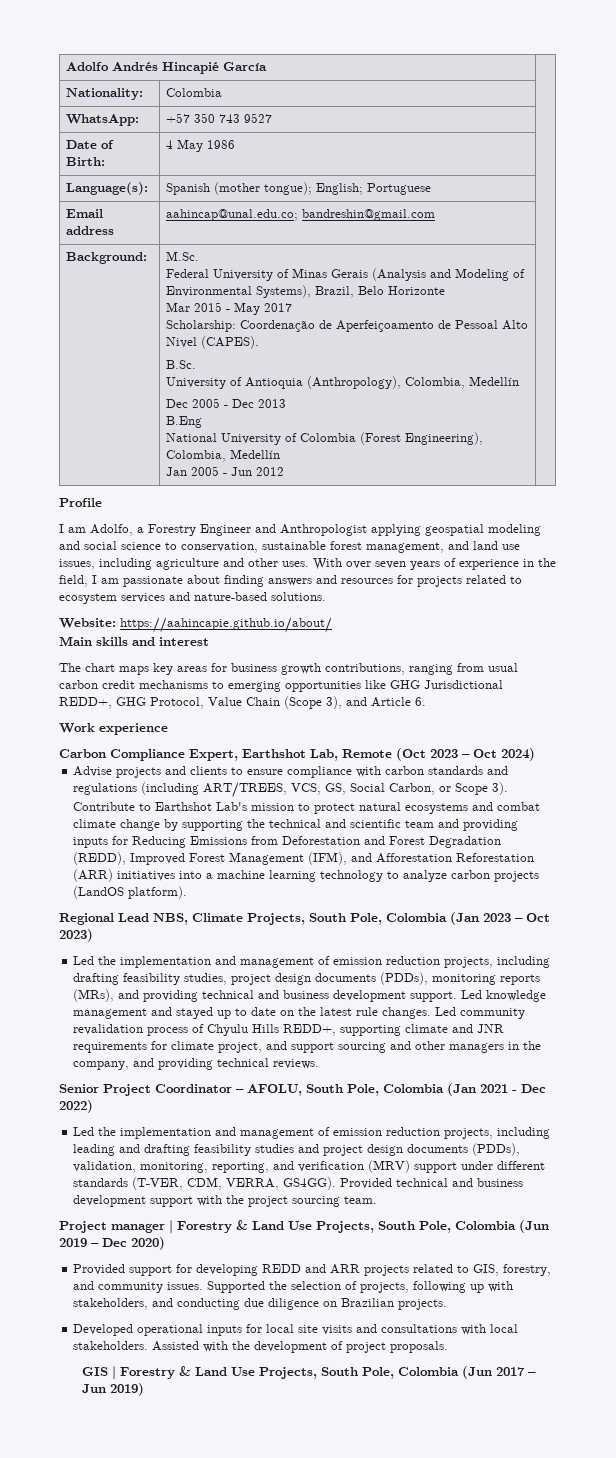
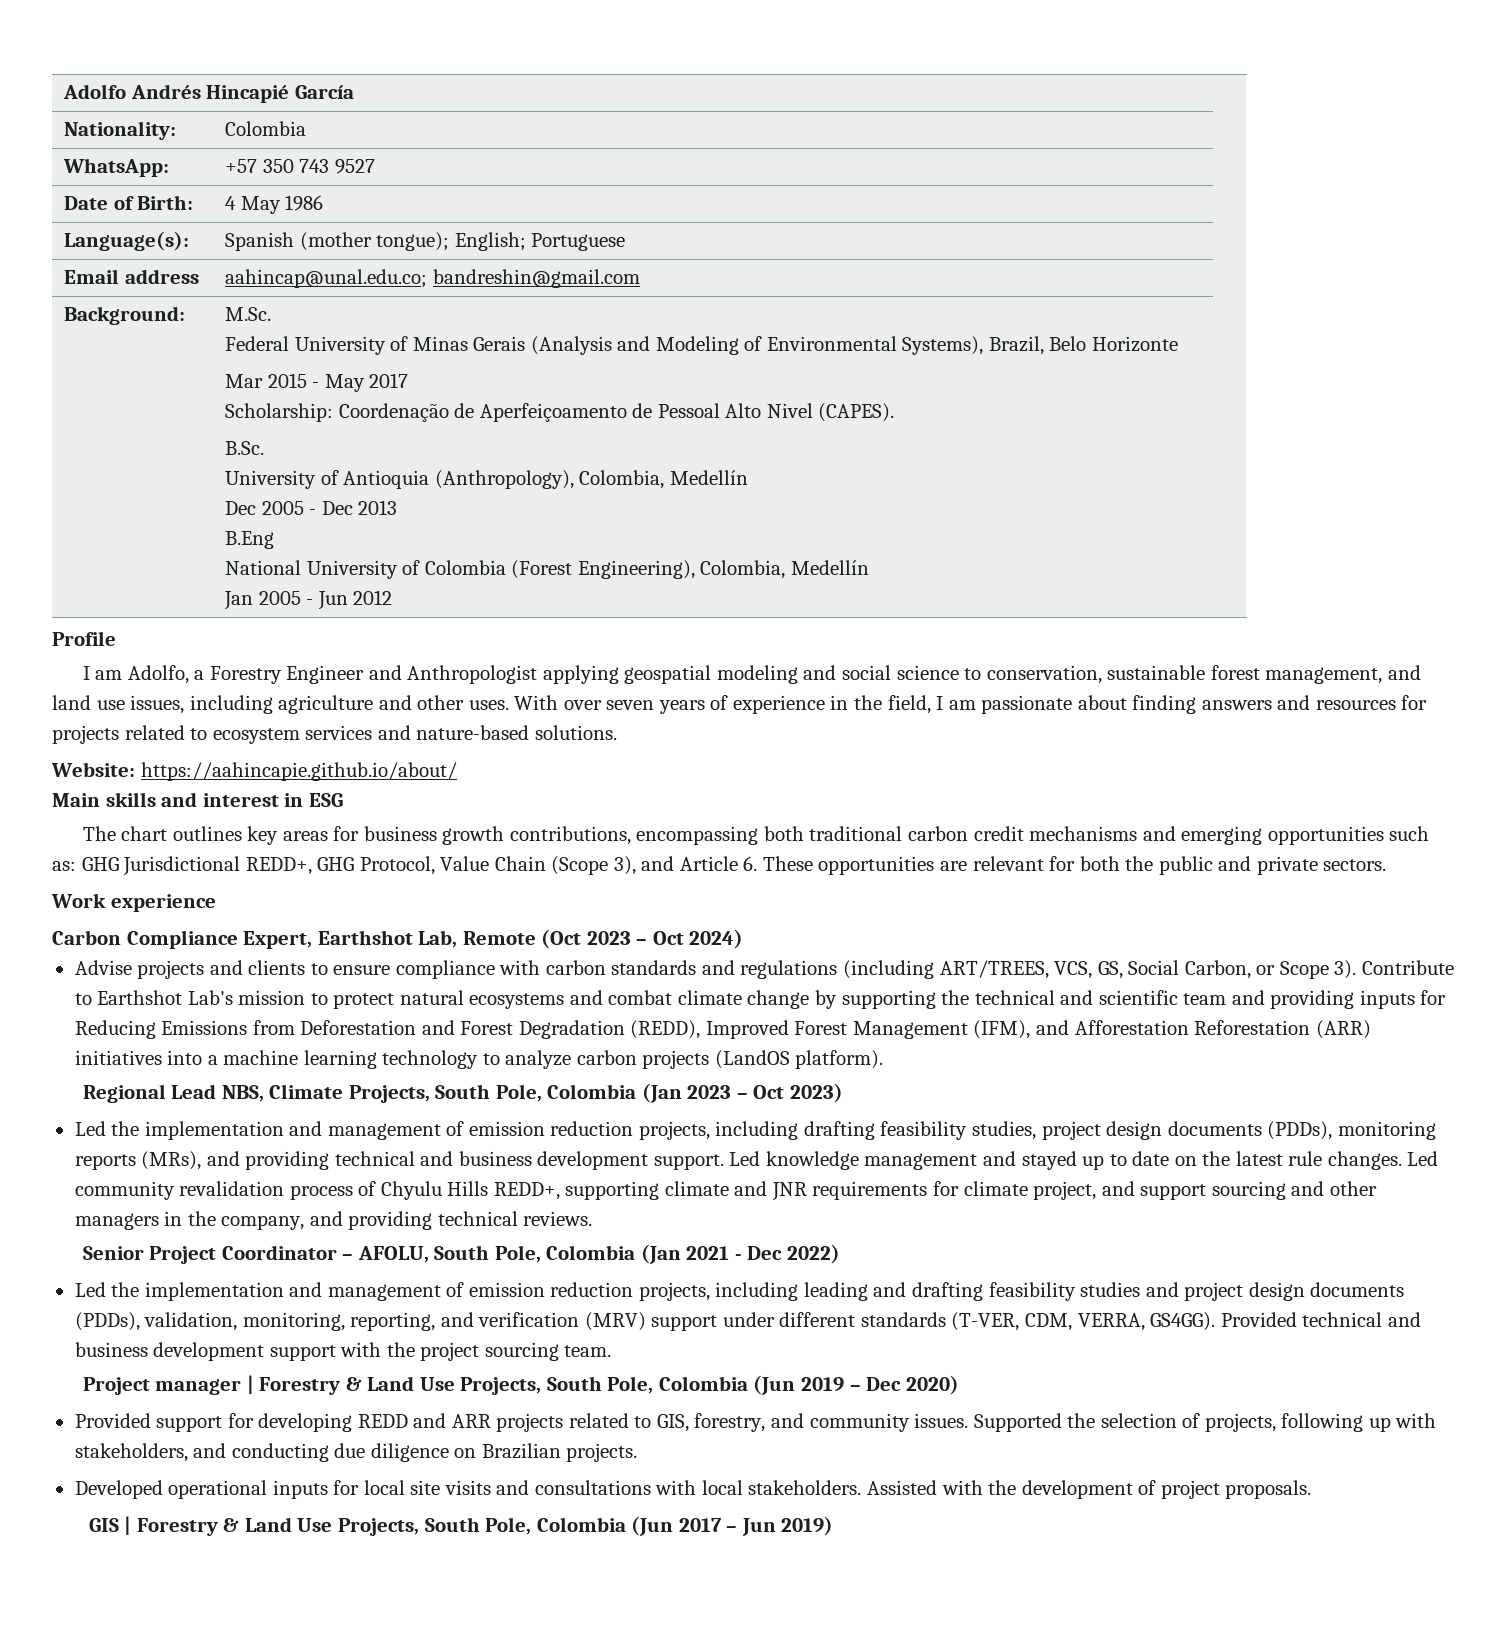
(209, 641) none -> [284,793,343,807] in ESG
[119,666,149,675] maps -> [172,826,242,841] outlines
[409,663,518,675] ranging from usual -> [636,826,903,845] encompassing both traditional
[212,681,224,689] to -> [1142,826,1176,841] and
[365,680,386,689] like -> [1389,826,1430,841] [52,861,76,871] such as:
(426, 701) none -> [762,856,1387,875] These opportunities are relevant for both the public and private sectors.

